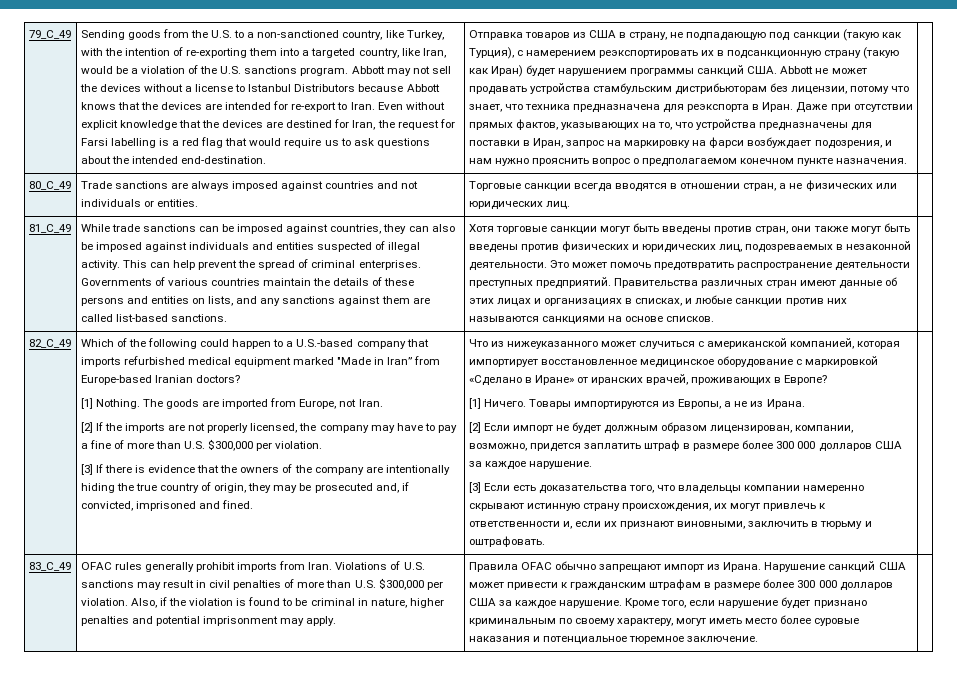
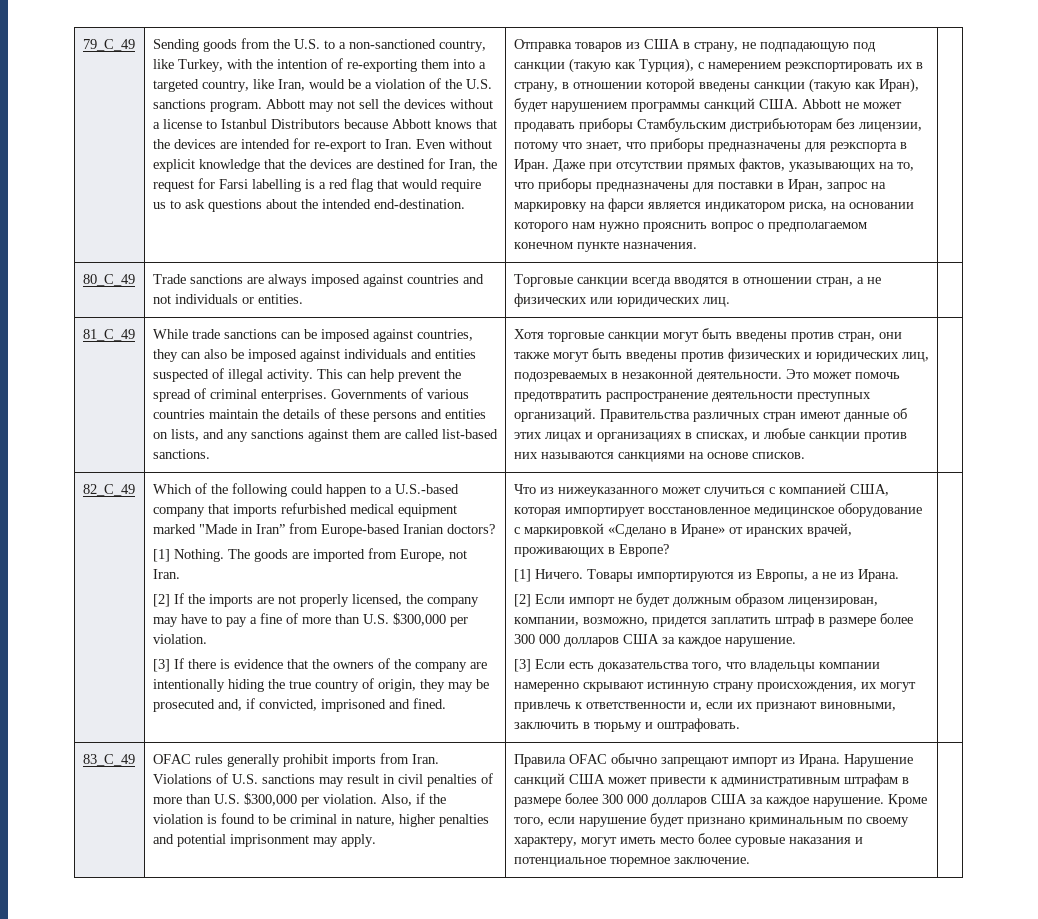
[727,47,900,59] [468,65,523,77] подсанкционную страну (такую как Иран) -> [513,78,919,93] страну, в отношении которой введены санкции (такую как Иран),
[529,83,672,94] устройства стамбульским -> [578,118,726,132] приборы Стамбульским
[524,104,660,113] техника предназначена -> [649,138,801,152] приборы предназначены
[696,119,757,130] устройства -> [537,178,592,192] приборы
[747,137,892,149] возбуждает подозрения, и -> [647,202,914,212] [513,222,568,232] является индикатором риска, на основании которого
[535,277,611,289] предприятий. -> [513,408,596,422] организаций.
[707,338,855,349] американской компанией, -> [778,483,889,496] компанией США,
[569,582,646,591] гражданским -> [720,777,840,787] административным

